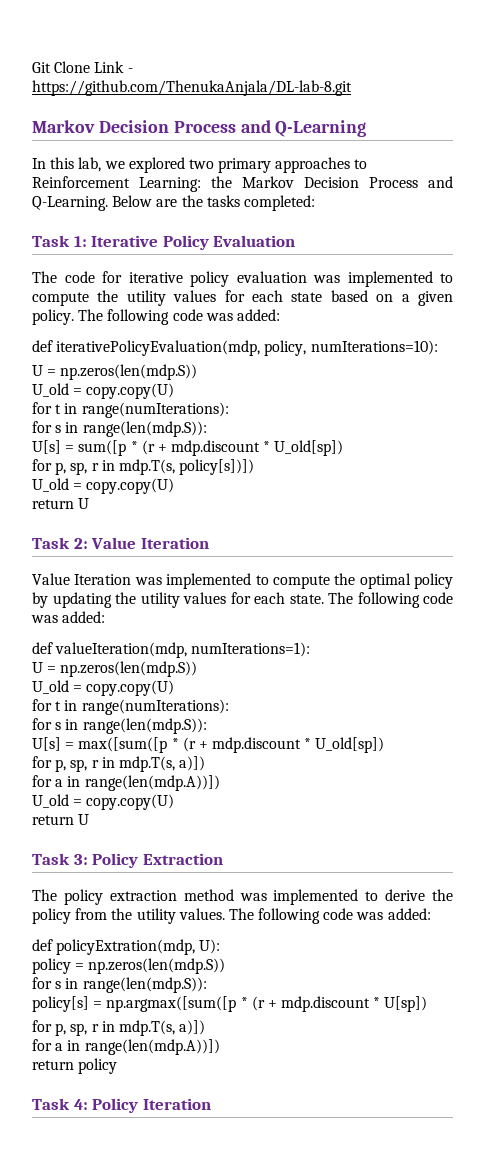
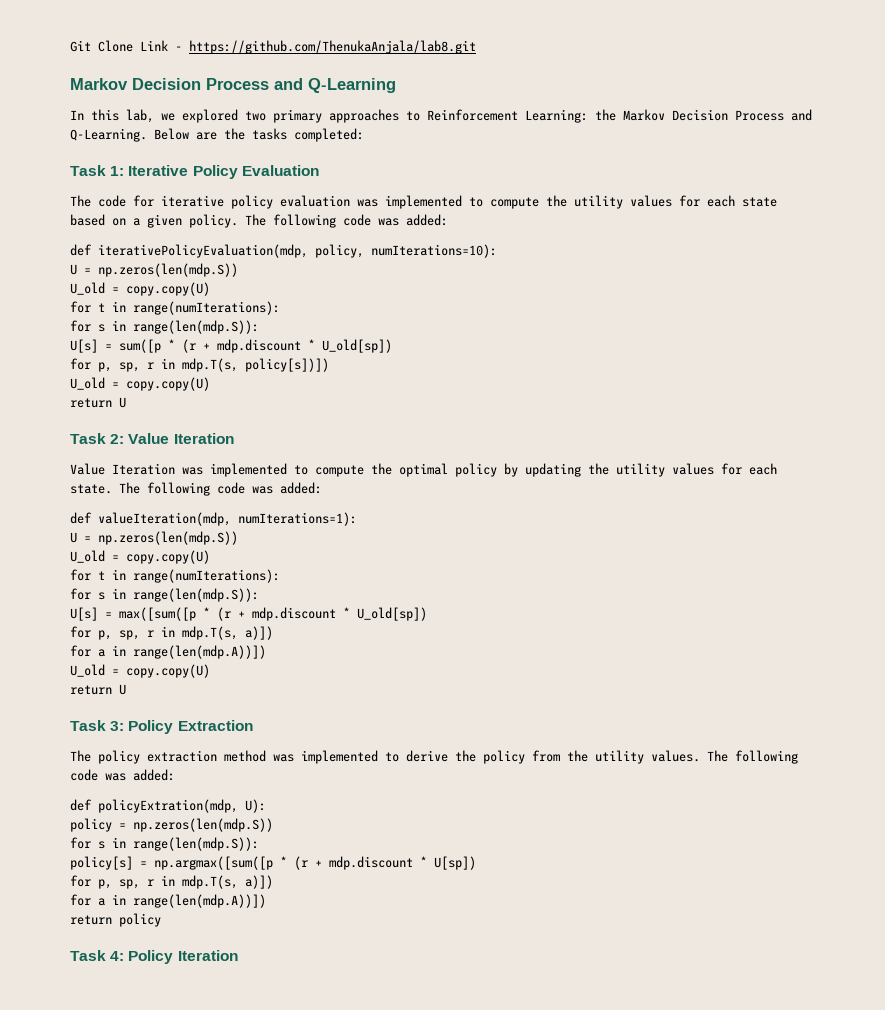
[32,80,352,96] https://github.com/ThenukaAnjala/DL-lab-8.git -> [189,40,476,54] https://github.com/ThenukaAnjala/lab8.git

